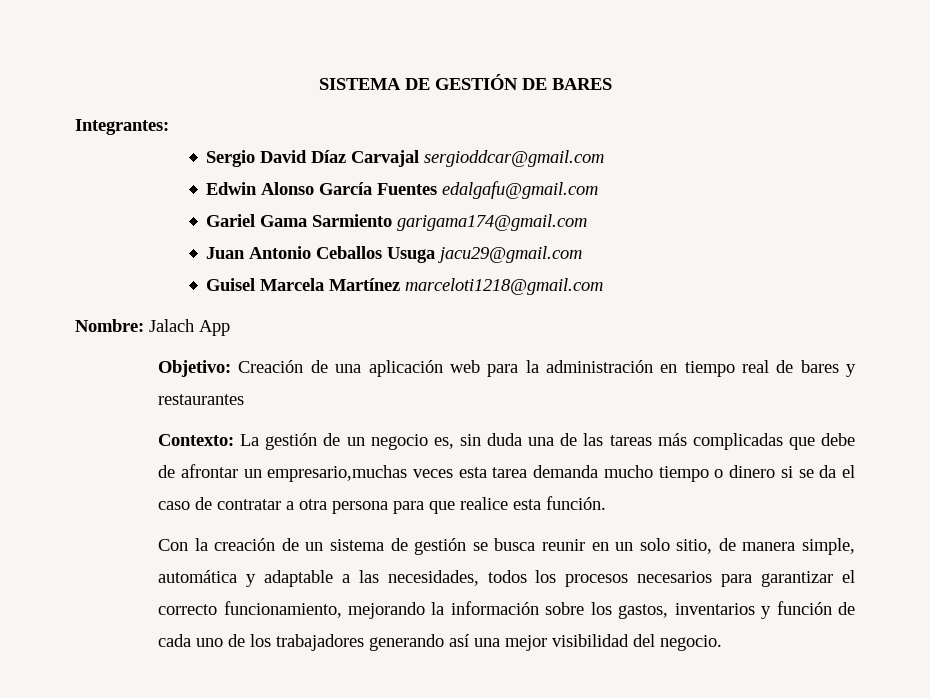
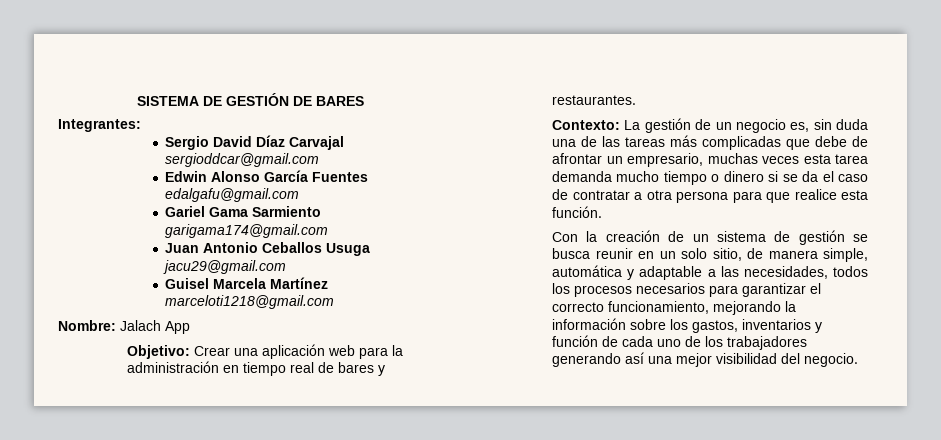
[238,360,328,373] Creación de -> [193,346,230,356] Crear
[158,394,245,405] restaurantes -> [551,95,636,105] restaurantes.
[267,465,408,482] empresario,muchas -> [626,153,758,167] empresario, muchas

